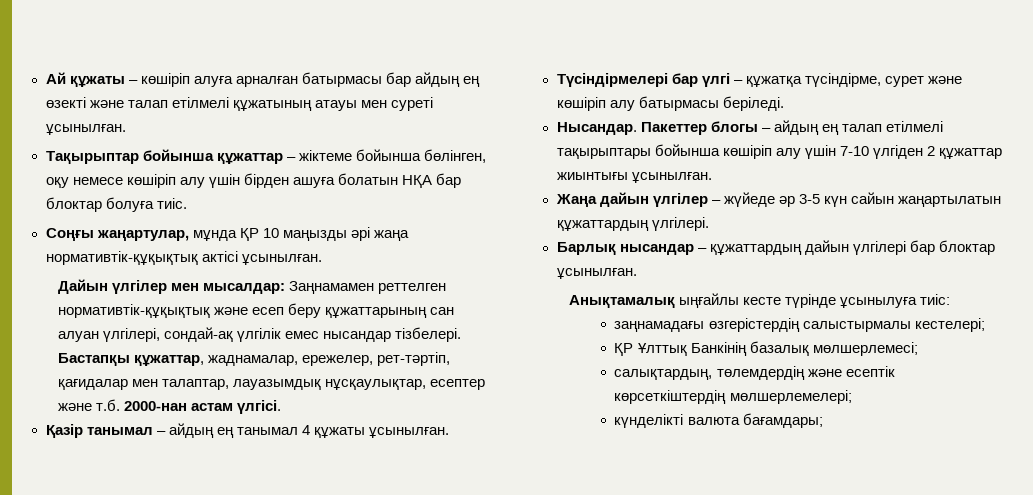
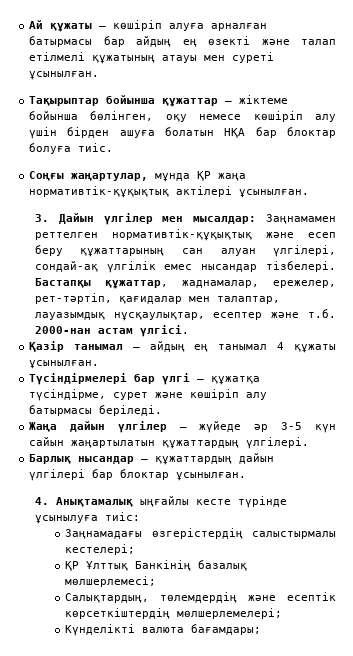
[262,227,370,241] 10 маңызды әрі -> (212, 175) none
[201,251,322,265] актісі ұсынылған. // -> [176,186,310,198] [34,214,49,222] актілері ұсынылған. // 3.
[556,120,943,135] [556,144,1002,159] [556,172,712,183] // Нысандар. Пакеттер блогы – айдың ең талап етілмелі тақырыптары бойынша көшіріп алу үшін 7-10 үлгіден 2 құжаттар жиынтығы ұсынылған. -> (163, 410) none
(637, 273) none -> [34,497,49,505] 4.
[614,321,705,332] заңнамадағы -> [65,529,143,539] Заңнамадағы
[614,369,713,380] салықтардың, -> [65,593,150,603] Салықтардың,
[614,414,684,428] күнделікті -> [65,624,136,636] Күнделікті

